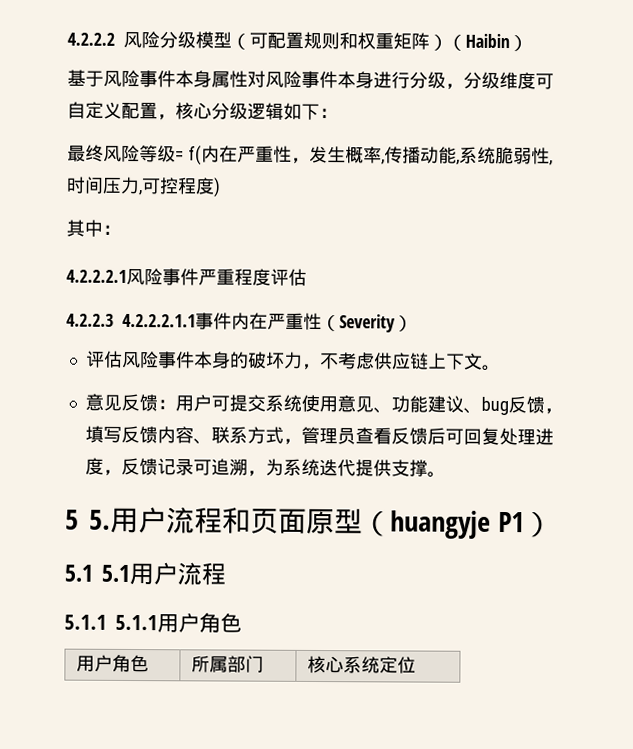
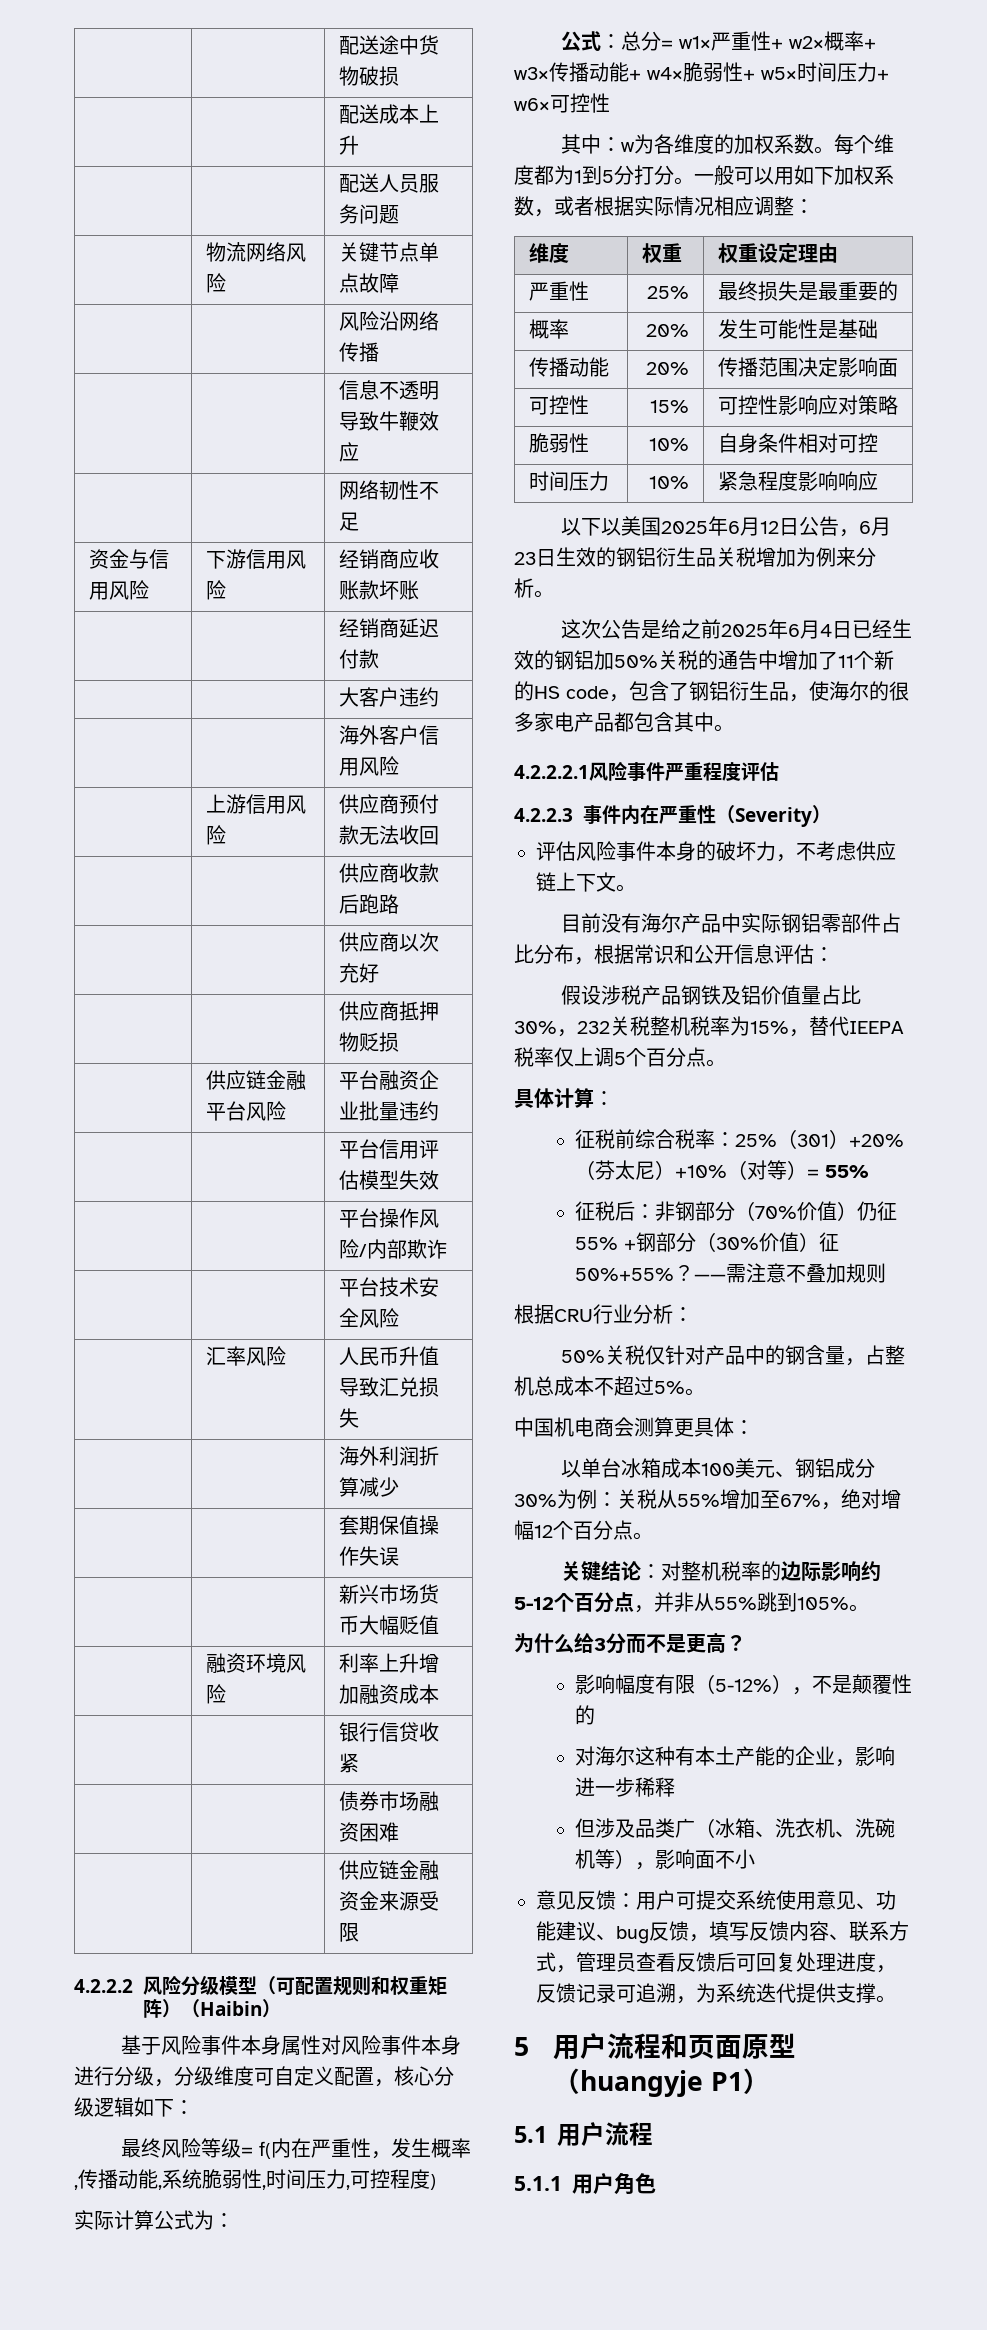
(67, 39) none -> [338,35,439,55] [338,66,399,86] [338,104,439,124] [338,135,359,155] [338,173,439,193] [338,204,399,224] [205,242,306,262] [205,273,226,293] [338,242,439,262] [338,273,399,293] [338,311,439,331] [338,342,379,362] [338,380,439,400] [338,411,439,431] [338,442,359,462] [338,480,439,500] [338,512,359,531] [88,549,169,569] [88,580,149,600] [205,549,306,569] [205,580,226,600] [338,549,439,569] [338,580,419,600] [338,618,439,638] [338,649,379,669] [338,687,439,707] [338,725,439,745] [338,756,399,776] [205,794,306,814] [205,825,226,845] [338,794,439,814] [338,825,439,845] [338,863,439,883] [338,894,399,914] [338,932,439,952] [338,963,379,983] [338,1001,439,1021] [338,1032,399,1052] [205,1070,306,1090] [205,1101,286,1121] [338,1070,439,1090] [338,1101,439,1121] [338,1139,439,1159] [338,1170,439,1190] [338,1208,439,1228] [338,1239,447,1259] [338,1277,439,1297] [338,1308,399,1328] [205,1346,286,1366] [338,1346,439,1366] [338,1377,439,1397] [338,1408,359,1428] [338,1446,439,1466] [338,1477,399,1497] [338,1515,439,1535] [338,1546,399,1566] [338,1584,439,1604] [338,1615,439,1635] [205,1653,306,1673] [205,1684,226,1704] [338,1653,439,1673] [338,1684,439,1704] [338,1722,439,1742] [338,1753,359,1773] [338,1791,439,1811] [338,1822,399,1842] [338,1860,439,1880] [338,1891,439,1911] [338,1922,359,1942] | | 配送途中货物破损 // | | 配送成本上升 // | | 配送人员服务问题 // | 物流网络风险 | 关键节点单点故障 // | | 风险沿网络传播 // | | 信息不透明导致牛鞭效应 // | | 网络韧性不足 // 资金与信用风险 | 下游信用风险 | 经销商应收账款坏账 // | | 经销商延迟付款 // | | 大客户违约 // | | 海外客户信用风险 // | 上游信用风险 | 供应商预付款无法收回 // | | 供应商收款后跑路 // | | 供应商以次充好 // | | 供应商抵押物贬损 // | 供应链金融平台风险 | 平台融资企业批量违约 // | | 平台信用评估模型失效 // | | 平台操作风险/内部欺诈 // | | 平台技术安全风险 // | 汇率风险 | 人民币升值导致汇兑损失 // | | 海外利润折算减少 // | | 套期保值操作失误 // | | 新兴市场货币大幅贬值 // | 融资环境风险 | 利率上升增加融资成本 // | | 银行信贷收紧 // | | 债券市场融资困难 // | | 供应链金融资金来源受限 //
[66,219,121,237] 其中： -> [74,2210,234,2230] [561,31,877,51] [514,62,889,82] [514,93,610,113] [561,134,895,155] [514,165,894,185] [514,196,814,217] [528,243,569,263] [641,243,682,263] [717,243,838,263] [528,281,589,301] [647,286,690,299] [717,281,898,301] [528,319,569,339] [646,324,690,337] [717,319,878,339] [528,357,609,377] [646,362,690,375] [717,357,898,377] [528,395,589,415] [650,400,690,413] [717,395,898,415] [528,433,589,453] [649,438,690,451] [717,433,878,453] [528,471,609,491] [649,476,690,489] [717,471,878,491] [561,516,892,537] [514,547,876,567] [514,578,554,598] [561,619,913,639] [514,650,894,670] [514,681,909,702] [514,712,734,732] 实际计算公式为： // 公式：总分= w1×严重性+ w2×概率+ w3×传播动能+ w4×脆弱性+ w5×时间压力+ w6×可控性 // 其中：w为各维度的加权系数。每个维度都为1到5分打分。一般可以用如下加权系数，或者根据实际情况相应调整： // 维度 | 权重 | 权重设定理由 // 严重性 | 25% | 最终损失是最重要的 // 概率 | 20% | 发生可能性是基础 // 传播动能 | 20% | 传播范围决定影响面 // 可控性 | 15% | 可控性影响应对策略 // 脆弱性 | 10% | 自身条件相对可控 // 时间压力 | 10% | 紧急程度影响响应 // 以下以美国2025年6月12日公告，6月23日生效的钢铝衍生品关税增加为例来分析。 // 这次公告是给之前2025年6月4日已经生效的钢铝加50%关税的通告中增加了11个新的HS code，包含了钢铝衍生品，使海尔的很多家电产品都包含其中。
[122,313,196,328] 4.2.2.2.1.1 -> (573, 815) none
(501, 367) none -> [561,913,902,933] [514,944,834,965] [561,985,862,1005] [514,1016,904,1037] [514,1047,726,1067] [514,1088,614,1108] [575,1129,905,1149] [575,1160,870,1180] [575,1201,898,1221] [575,1232,840,1252] [575,1263,887,1283] [514,1304,693,1324] [561,1345,906,1366] [514,1376,705,1396] [514,1417,754,1437] [561,1458,876,1478] [514,1489,901,1510] [514,1520,653,1540] [561,1561,882,1582] [514,1592,869,1613] [514,1633,746,1654] [575,1674,913,1695] [575,1705,596,1725] [575,1746,896,1767] [575,1777,676,1797] [575,1818,896,1838] [575,1849,756,1870] // 目前没有海尔产品中实际钢铝零部件占比分布，根据常识和公开信息评估： // 假设涉税产品钢铁及铝价值量占比30%，232关税整机税率为15%，替代IEEPA税率仅上调5个百分点。 // 具体计算： // 征税前综合税率：25%（301）+20%（芬太尼）+10%（对等）= 55% // 征税后：非钢部分（70%价值）仍征55% +钢部分（30%价值）征50%+55%？——需注意不叠加规则 // 根据CRU行业分析： // 50%关税仅针对产品中的钢含量，占整机总成本不超过5%。 // 中国机电商会测算更具体： // 以单台冰箱成本100美元、钢铝成分30%为例：关税从55%增加至67%，绝对增幅12个百分点。 // 关键结论：对整机税率的边际影响约5-12个百分点，并非从55%跳到105%。 // 为什么给3分而不是更高？ // 影响幅度有限（5-12%），不是颠覆性的 // 对海尔这种有本土产能的企业，影响进一步稀释 // 但涉及品类广（冰箱、洗衣机、洗碗机等），影响面不小
[88,509,111,530] 5. -> (529, 2046) none
[101,564,130,582] 5.1 -> (547, 2134) none
[115,612,242,633] [75,654,149,673] [190,655,264,673] [306,655,416,674] 5.1.1用户角色 // 用户角色 | 所属部门 | 核心系统定位 -> [572,2172,656,2195] 用户角色

